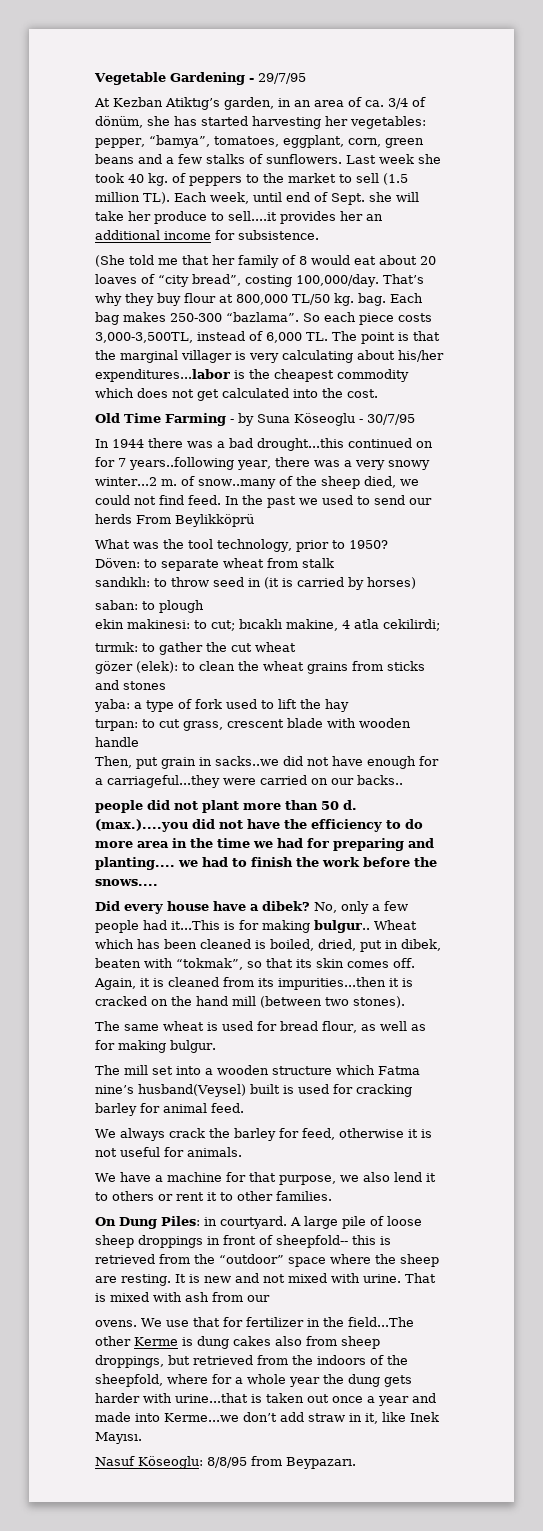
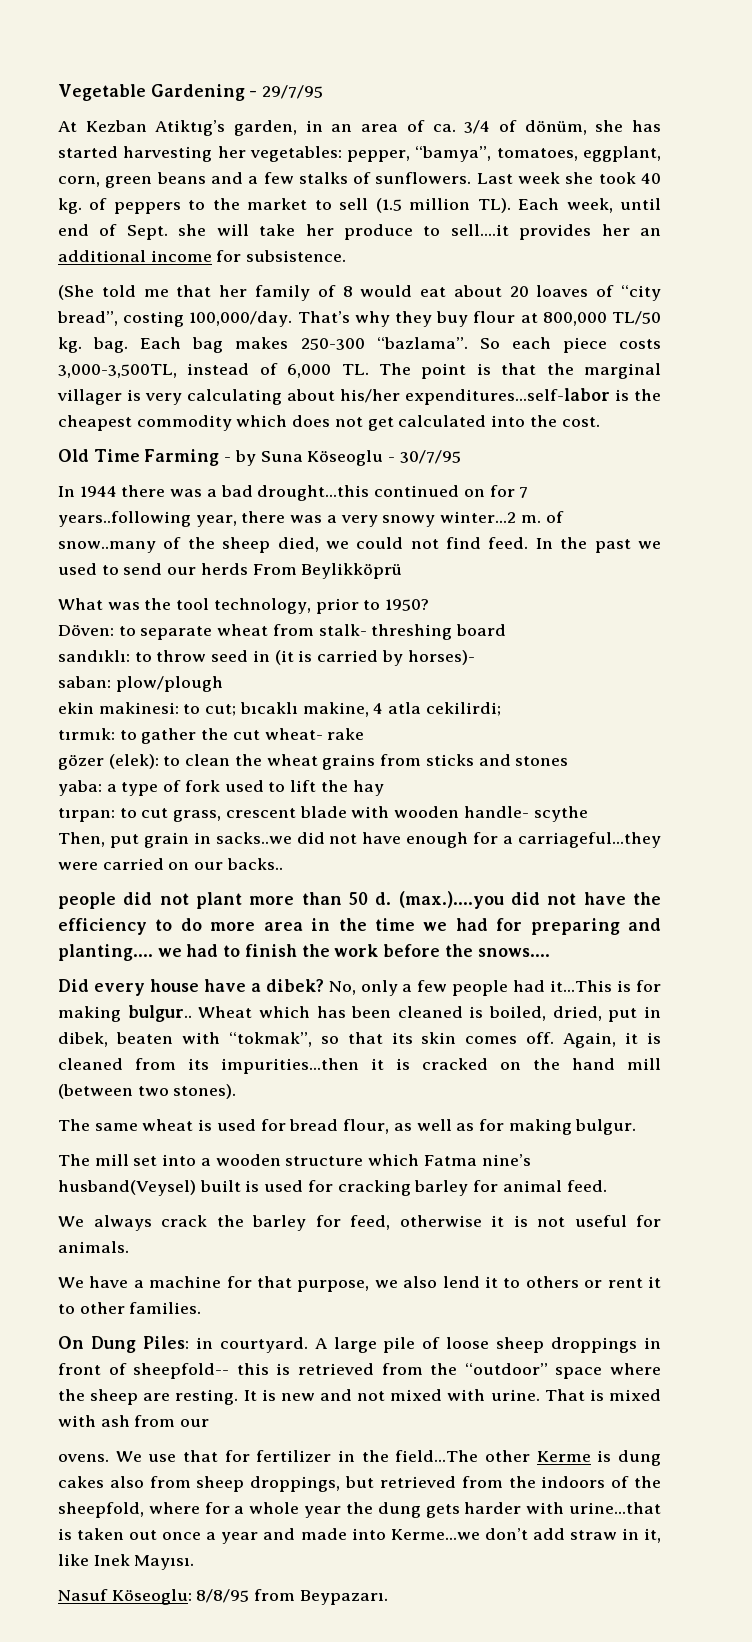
[95,369,230,382] expenditures...labor -> [405,388,610,405] expenditures...self-labor
[302,558,334,568] stalk -> [318,624,507,640] stalk- threshing board
[367,577,416,589] horses) -> [407,650,475,665] horses)-
[142,600,204,613] to plough -> [115,676,223,692] plow/plough
[255,642,296,652] wheat -> [264,728,365,740] wheat- rake
[95,737,139,747] handle -> [463,806,588,822] handle- scythe

